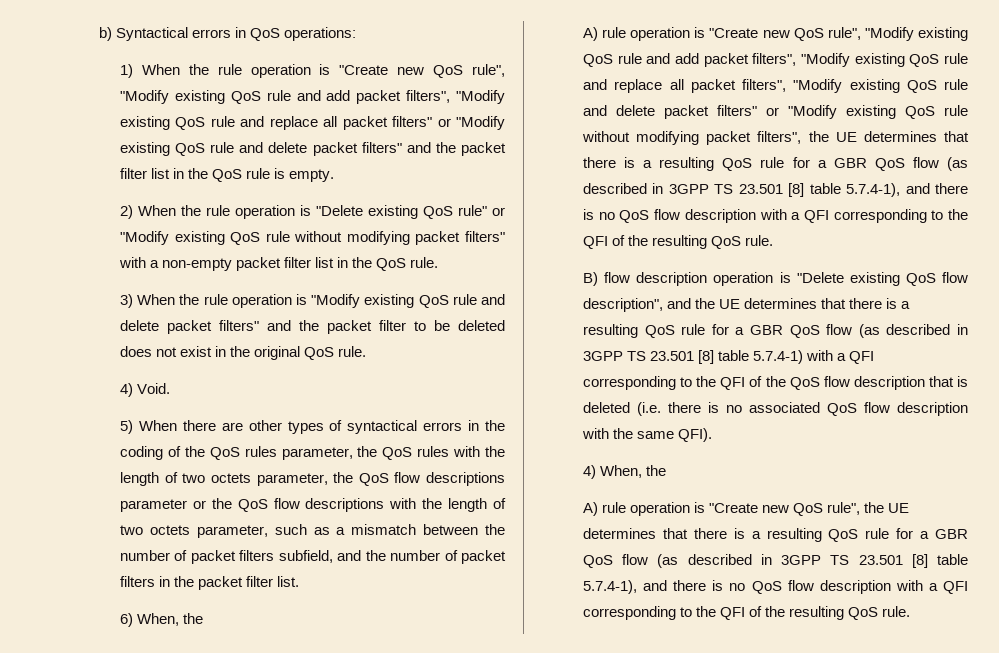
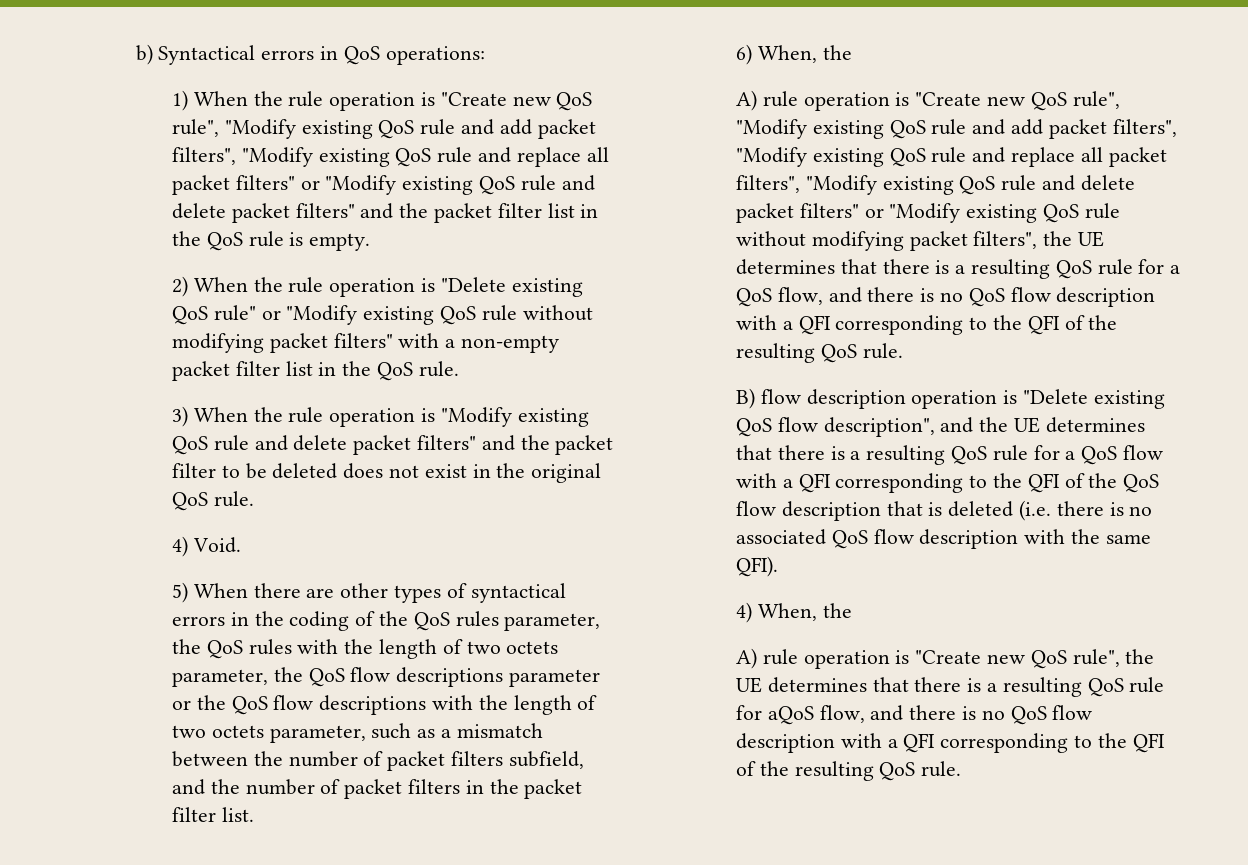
[833,157,968,171] [582,183,901,197] GBR QoS flow (as described in 3GPP TS 23.501 [8] table 5.7.4-1), -> [736,287,823,307] QoS flow,
[749,324,969,338] [582,350,804,364] GBR QoS flow (as described in 3GPP TS 23.501 [8] table 5.7.4-1) -> [1081,445,1164,465] QoS flow
[920,529,969,539] [582,554,969,568] [582,580,637,594] a GBR QoS flow (as described in 3GPP TS 23.501 [8] table 5.7.4-1), -> [767,705,865,725] aQoS flow,

